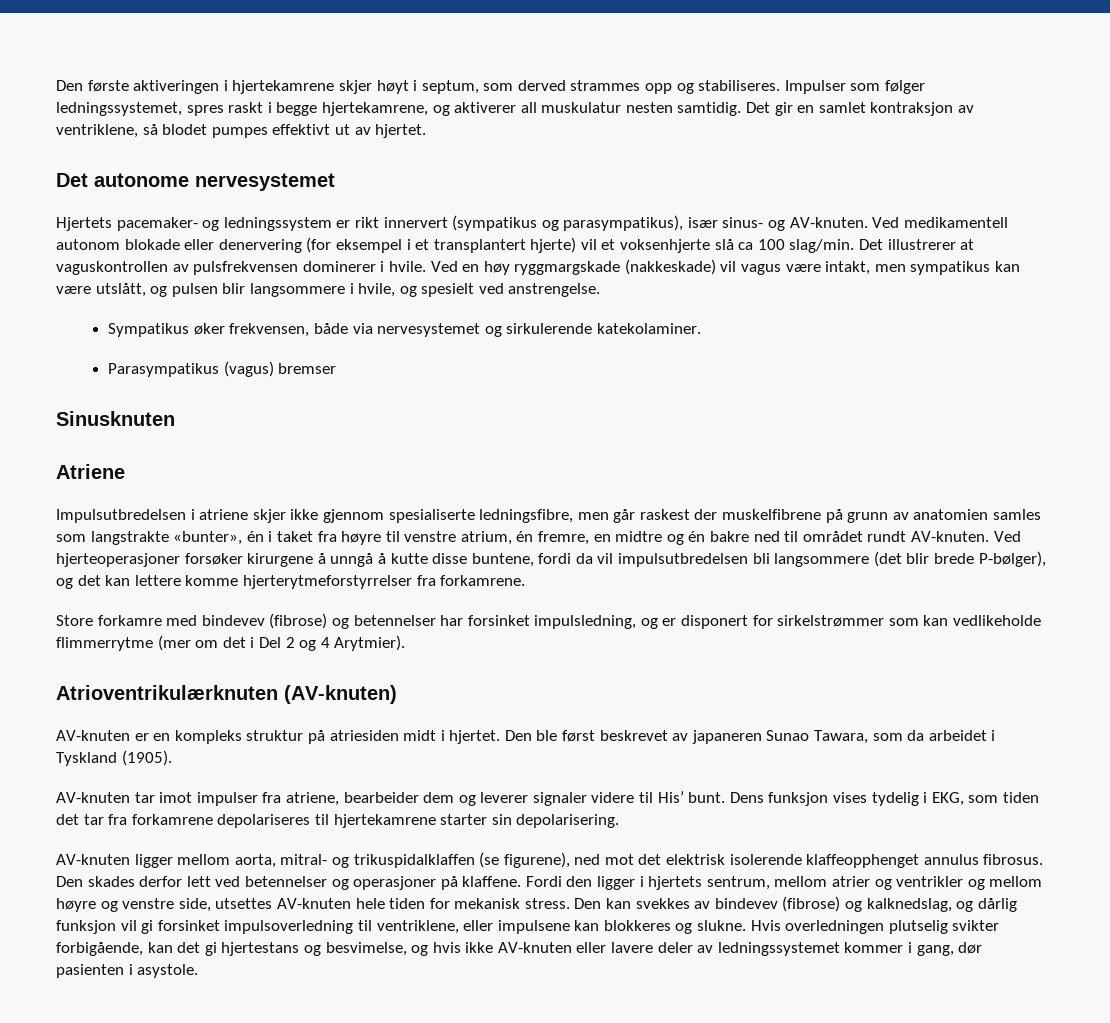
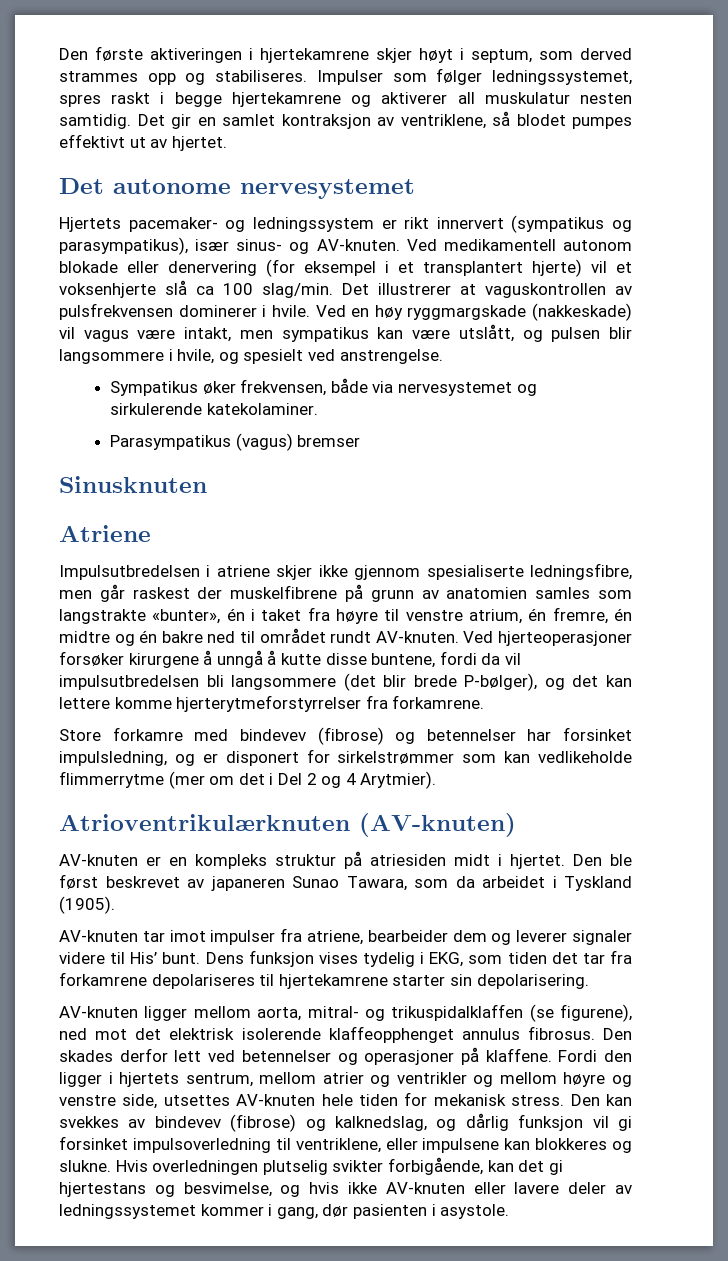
[321,102,428,116] hjertekamrene, -> [231,92,341,107] hjertekamrene
[593,534,611,542] en -> [613,608,632,621] én

